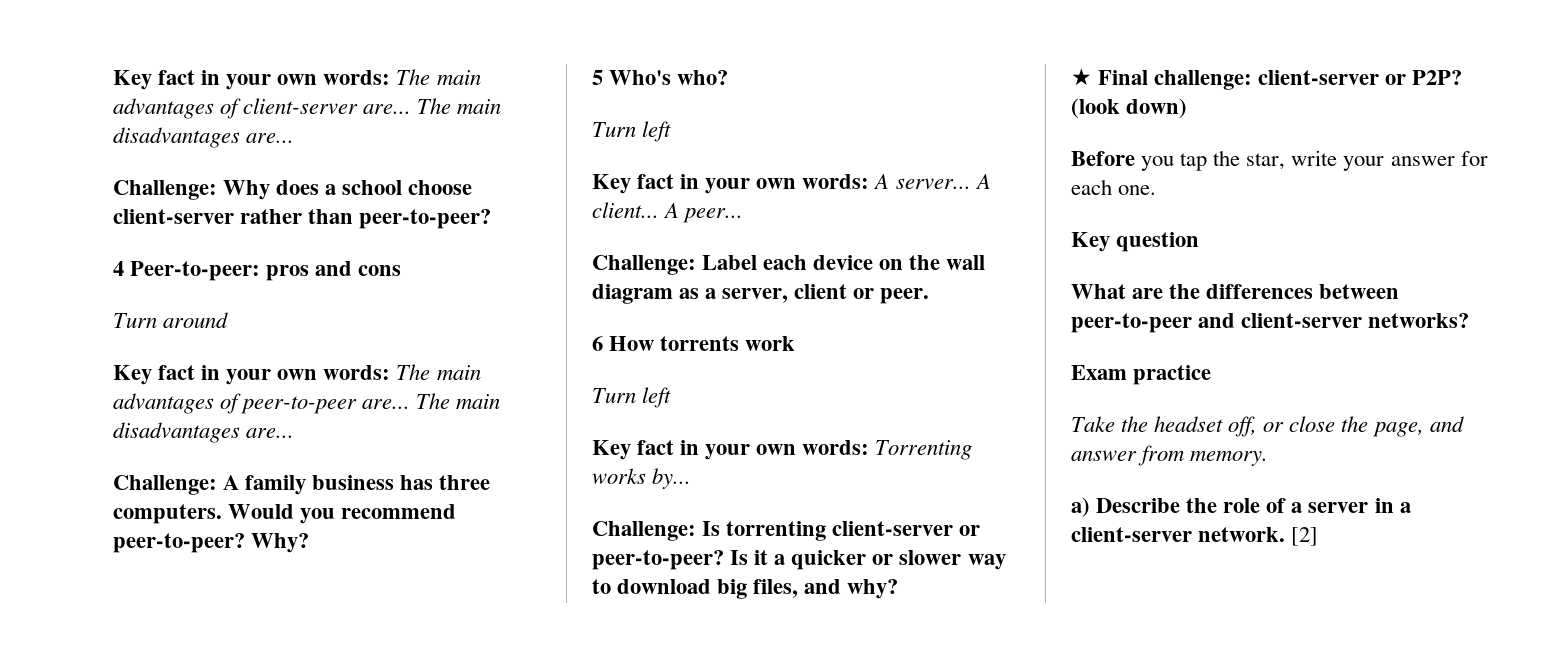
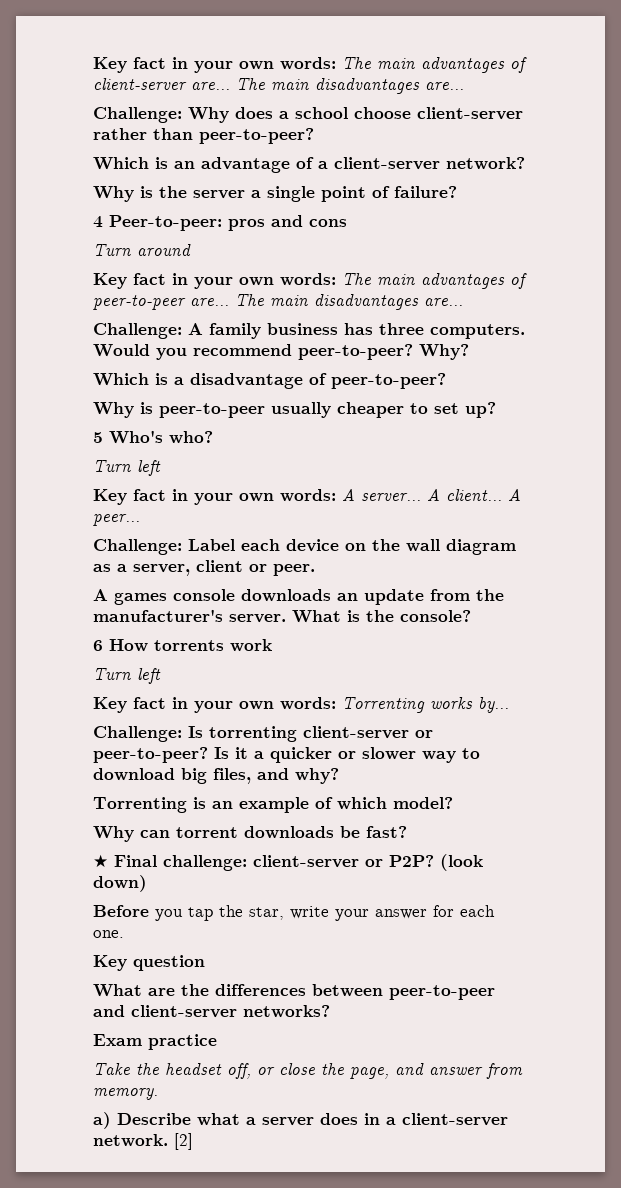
(492, 219) none -> [93,157,525,173] [93,186,457,202] // Which is an advantage of a client-server network? // Why is the server a single point of failure?
(310, 543) none -> [93,373,446,389] [93,402,496,418] // Which is a disadvantage of peer-to-peer? // Why is peer-to-peer usually cheaper to set up?
(930, 296) none -> [93,589,504,605] [93,609,471,623] // A games console downloads an update from the manufacturer's server. What is the console?
(899, 589) none -> [93,797,453,813] [93,826,407,842] // Torrenting is an example of which model? // Why can torrent downloads be fast?
[1186,498,1287,513] the role of -> [197,1113,240,1126] what
(1369, 507) none -> [320,1113,358,1125] does

